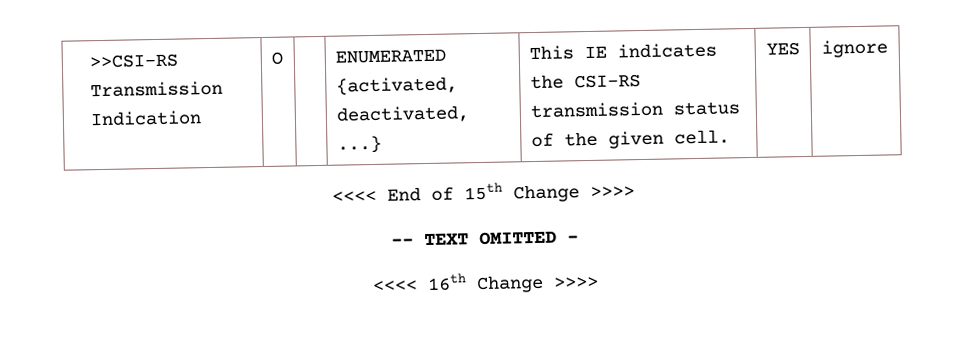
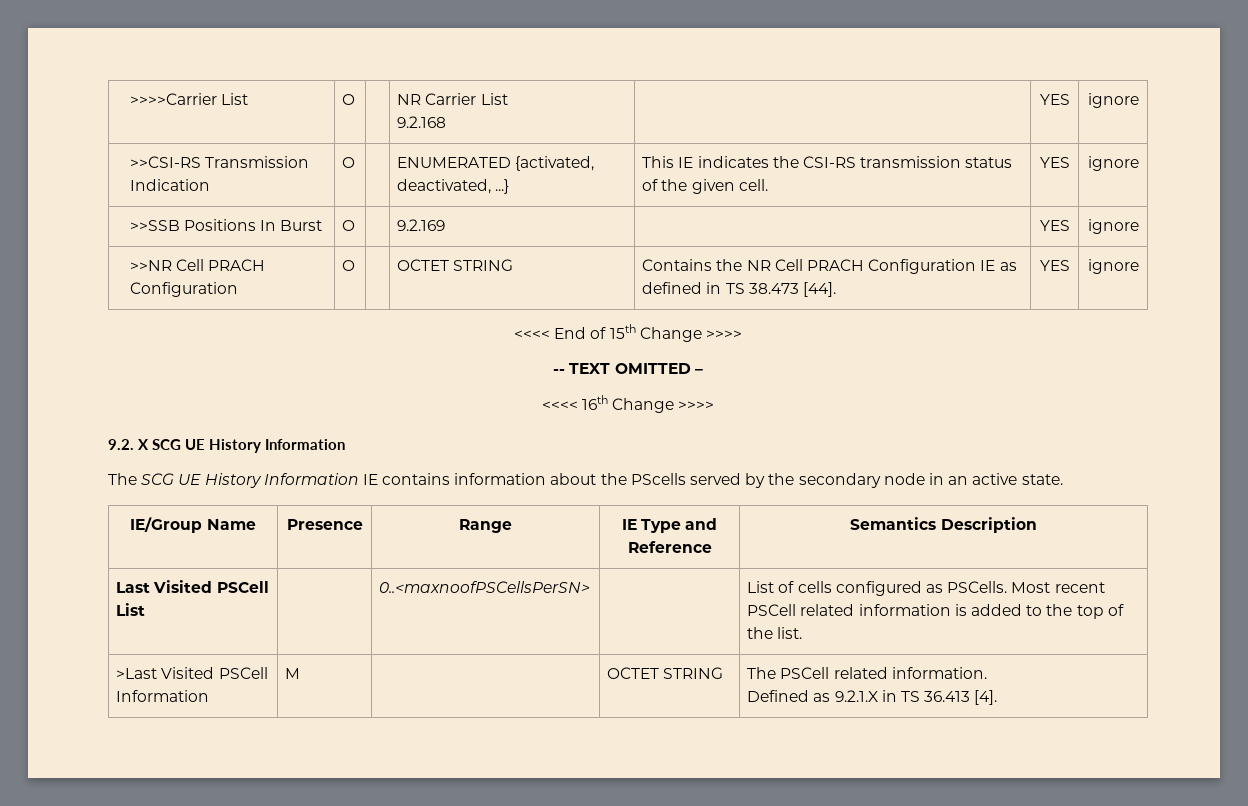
(88, 61) none -> [129,93,248,105] [342,94,356,105] [397,93,508,105] [397,116,447,128] [1039,94,1070,105] [1087,93,1139,108] >>>>Carrier List | O | | NR Carrier List // 9.2.168 | | YES | ignore //
(888, 48) none -> [129,219,323,231] [342,220,356,231] [397,219,446,231] [1039,220,1070,231] [1087,219,1139,234] [129,259,266,271] [129,282,238,297] [342,260,356,271] [397,259,514,271] [642,259,1017,274] [642,282,837,297] [1039,260,1070,271] [1087,259,1139,274] // >>SSB Positions In Burst | O | | 9.2.169 | | YES | ignore // >>NR Cell PRACH Configuration | O | | OCTET STRING | Contains the NR Cell PRACH Configuration IE as defined in TS 38.473 [44]. | YES | ignore
(599, 282) none -> [108,439,346,453] [108,473,1063,488] [130,517,256,533] [286,519,363,530] [459,519,512,533] [621,518,718,533] [627,541,712,553] [850,517,1037,533] [116,580,269,593] [116,603,146,616] [379,581,591,593] [747,581,1105,596] [747,604,1124,619] [747,627,803,639] [116,667,268,679] [116,690,210,702] [285,668,301,679] [607,667,724,679] [747,667,987,679] [747,690,998,705] // 9.2. X SCG UE History Information // The SCG UE History Information IE contains information about the PScells served by the secondary node in an active state. // IE/Group Name | Presence | Range | IE Type and Reference | Semantics Description // Last Visited PSCell List | | 0..<maxnoofPSCellsPerSN> | | List of cells configured as PSCells. Most recent PSCell related information is added to the top of the list. // >Last Visited PSCell Information | M | | OCTET STRING | The PSCell related information. // Defined as 9.2.1.X in TS 36.413 [4].

